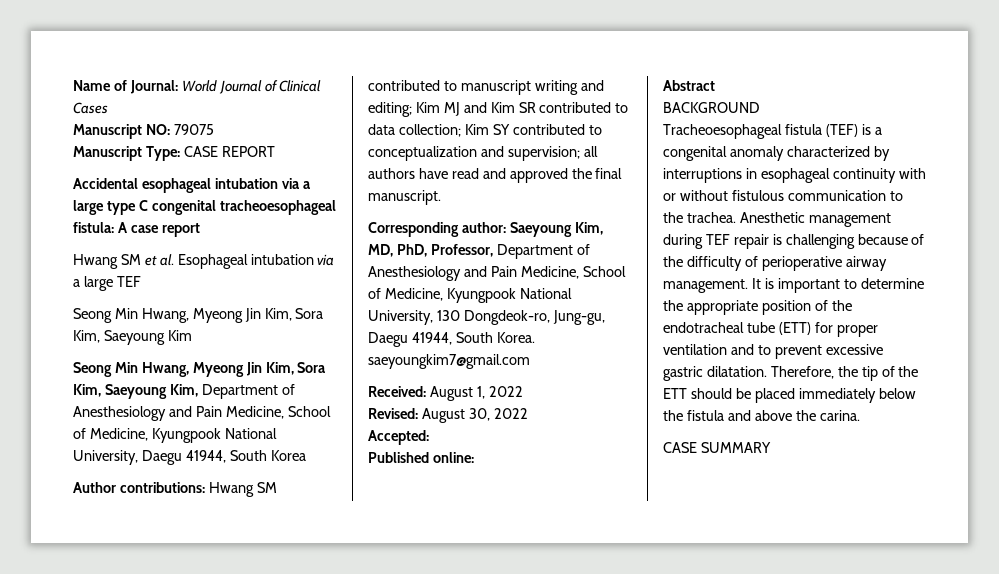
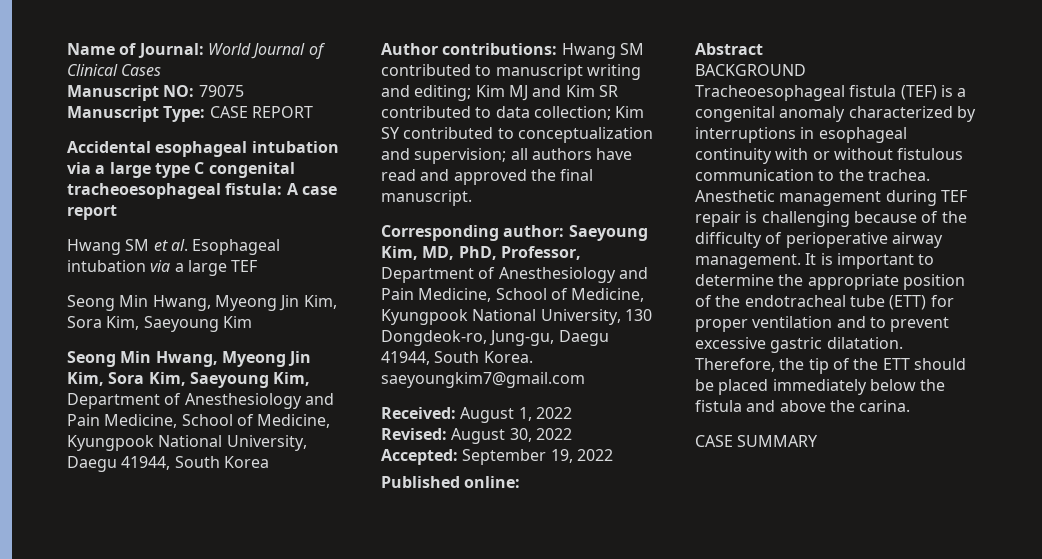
(429, 437) none -> [462,449,613,465] September 19, 2022

